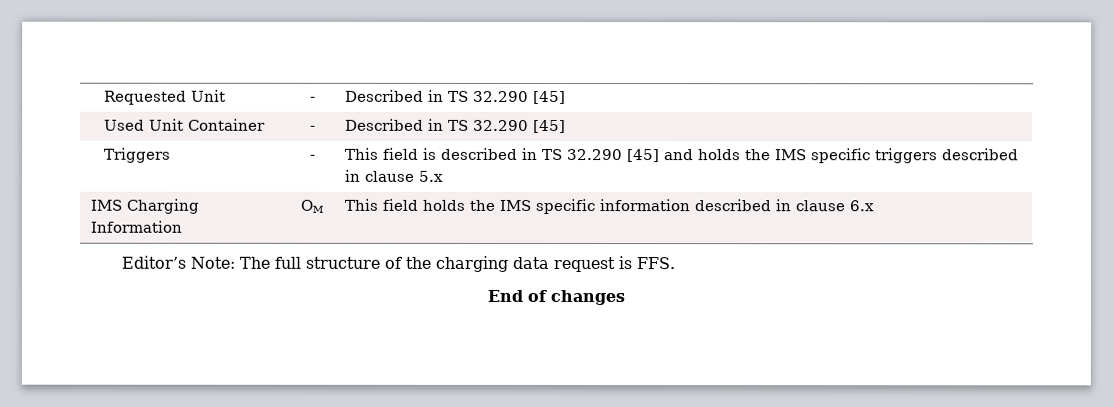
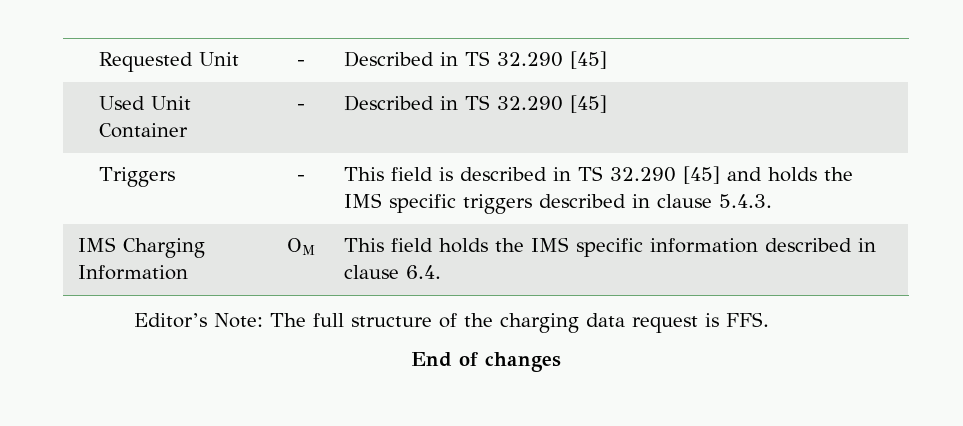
[418,170,444,182] 5.x -> [718,194,772,208] 5.4.3.
[848,200,875,212] 6.x -> [405,265,441,279] 6.4.

